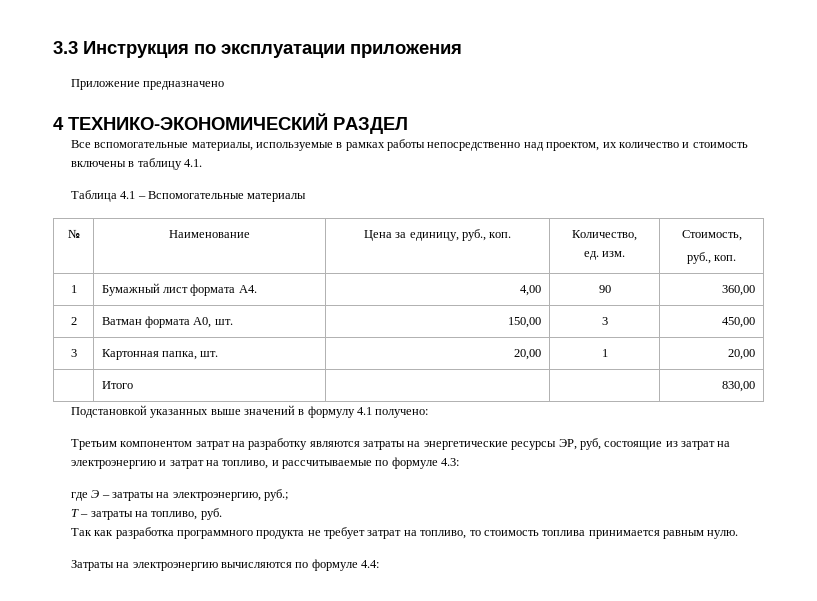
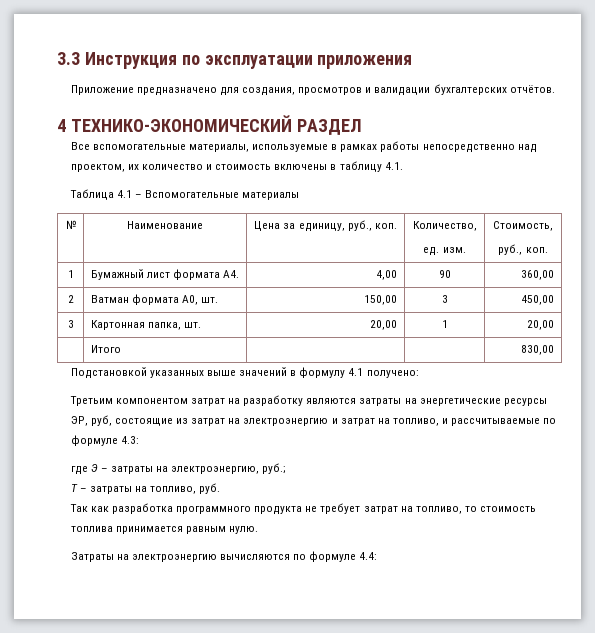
(225, 85) none -> [220,84,555,96] для создания, просмотров и валидации бухгалтерских отчётов.

